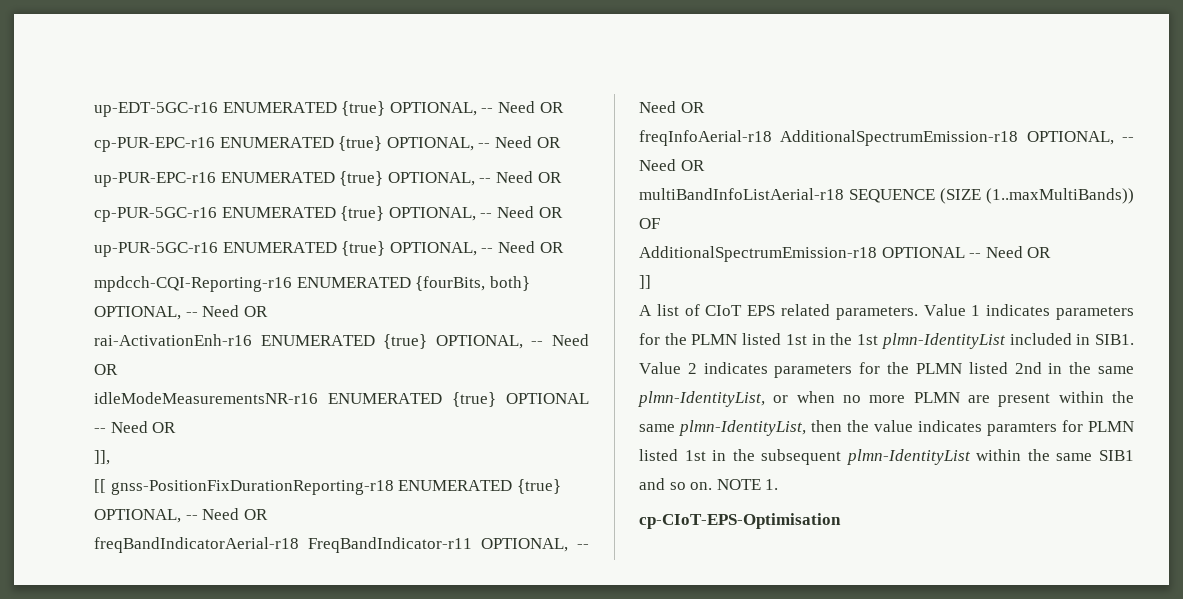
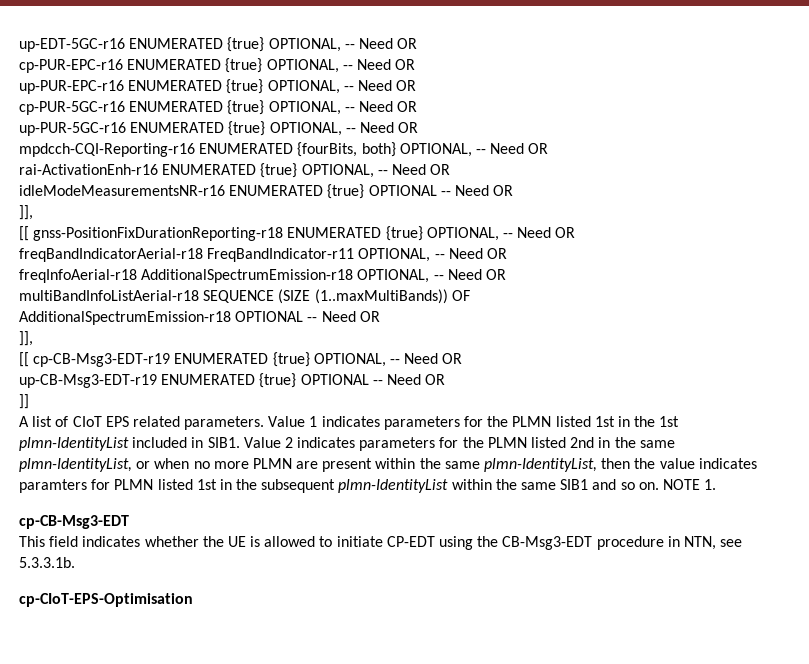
(1052, 252) none -> [19,331,33,346] [19,352,463,367] [19,373,446,388] // ]], // [[ cp-CB-Msg3-EDT-r19 ENUMERATED {true} OPTIONAL, -- Need OR // up-CB-Msg3-EDT-r19 ENUMERATED {true} OPTIONAL -- Need OR
(779, 484) none -> [19,515,129,529] [19,536,743,550] [19,557,75,568] // cp-CB-Msg3-EDT // This field indicates whether the UE is allowed to initiate CP-EDT using the CB-Msg3-EDT procedure in NTN, see 5.3.3.1b.

